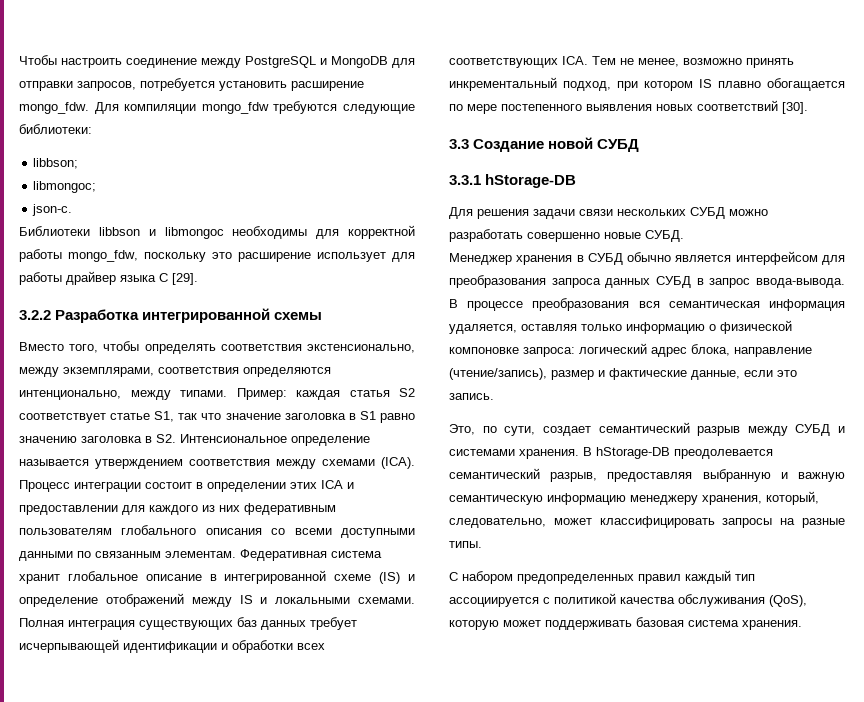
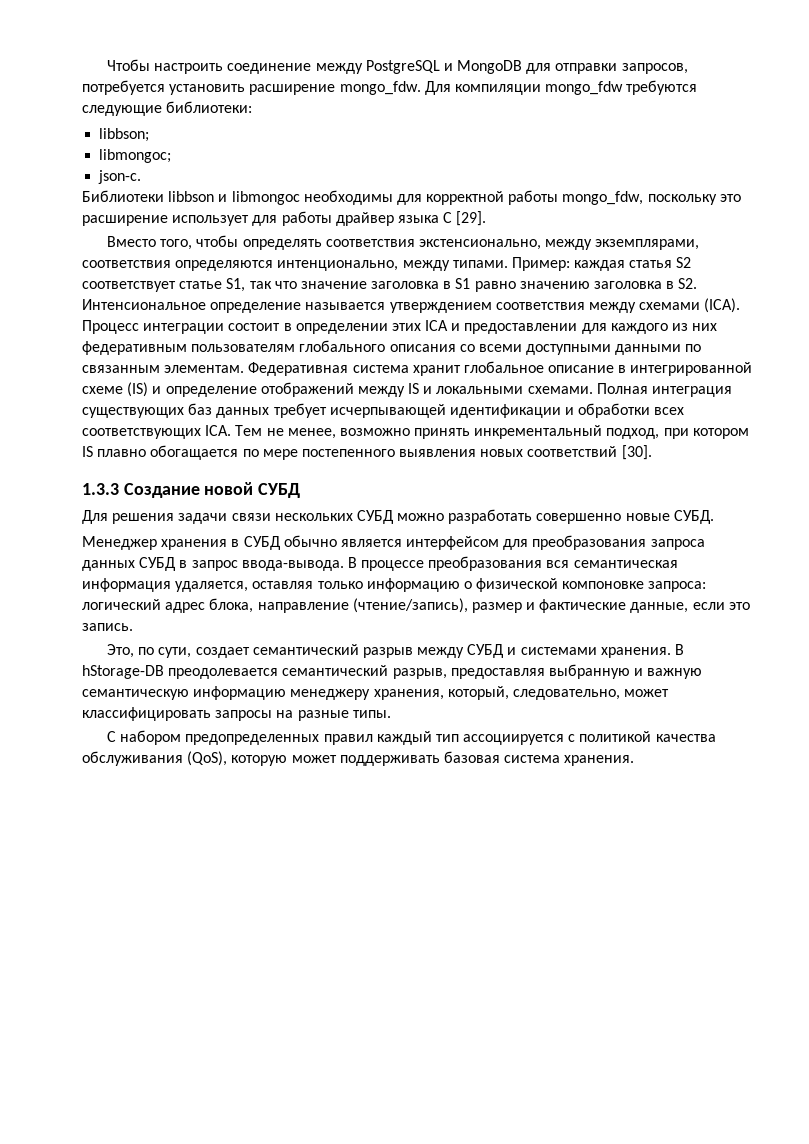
[19,308,323,323] // 3.2.2 Разработка интегрированной схемы -> (487, 218) none
[449,139,469,149] 3.3 -> [82,483,119,495] 1.3.3
[449,174,577,188] // 3.3.1 hStorage-DB -> (301, 490) none

